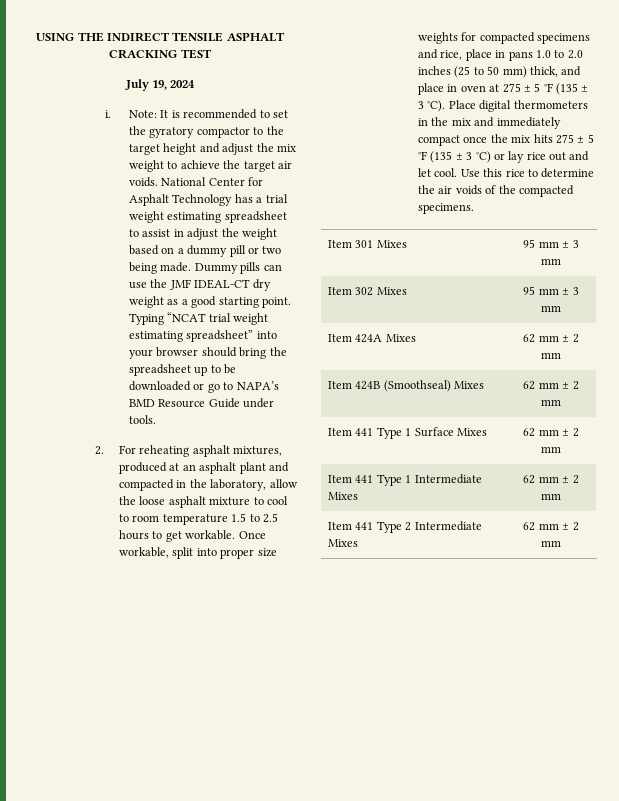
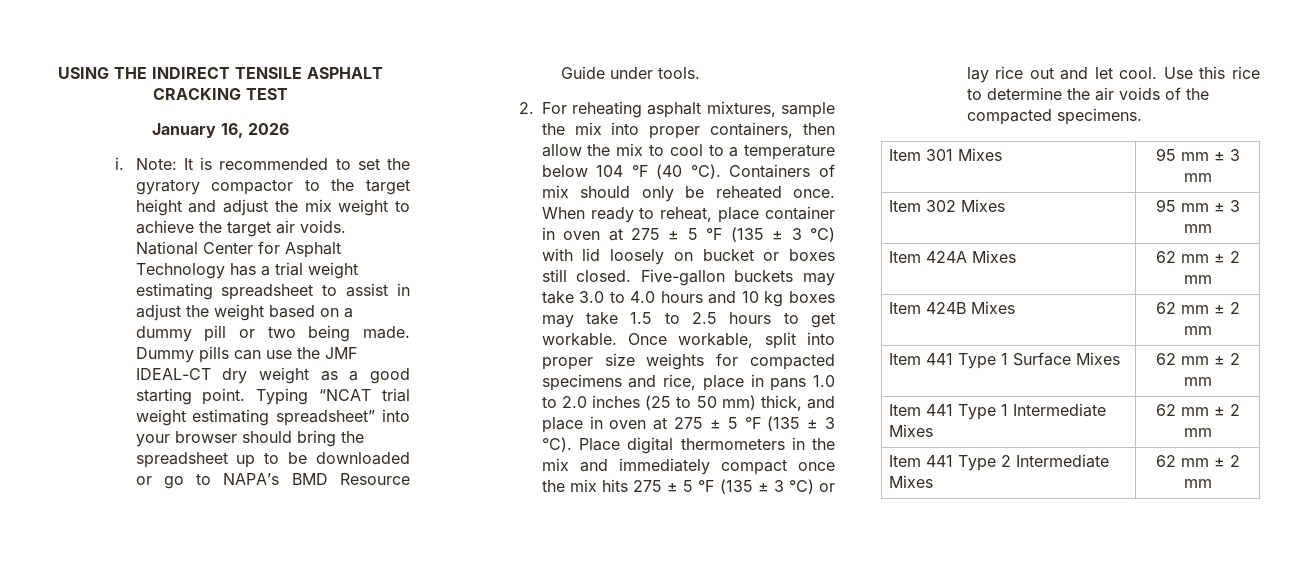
[124,79,196,91] July 19, 2024 -> [152,123,289,138] January 16, 2026
[119,462,289,474] [119,479,298,491] [119,496,288,508] [119,514,228,525] produced at an asphalt plant and compacted in the laboratory, allow the loose asphalt mixture to cool to room temperature -> [781,102,835,118] [541,122,835,139] [541,143,835,160] [541,164,835,179] [541,185,835,202] [541,206,835,223] [541,227,835,242] [541,248,835,265] [541,269,835,286] [541,291,835,307] [541,312,619,328] sample the mix into proper containers, then allow the mix to cool to a temperature below 104 °F (40 °C). Containers of mix should only be reheated once. When ready to reheat, place container in oven at 275 ± 5 °F (135 ± 3 °C) with lid loosely on bucket or boxes still closed. Five-gallon buckets may take 3.0 to 4.0 hours and 10 kg boxes may take
[383,380,451,392] (Smoothseal) -> (966, 308) none

